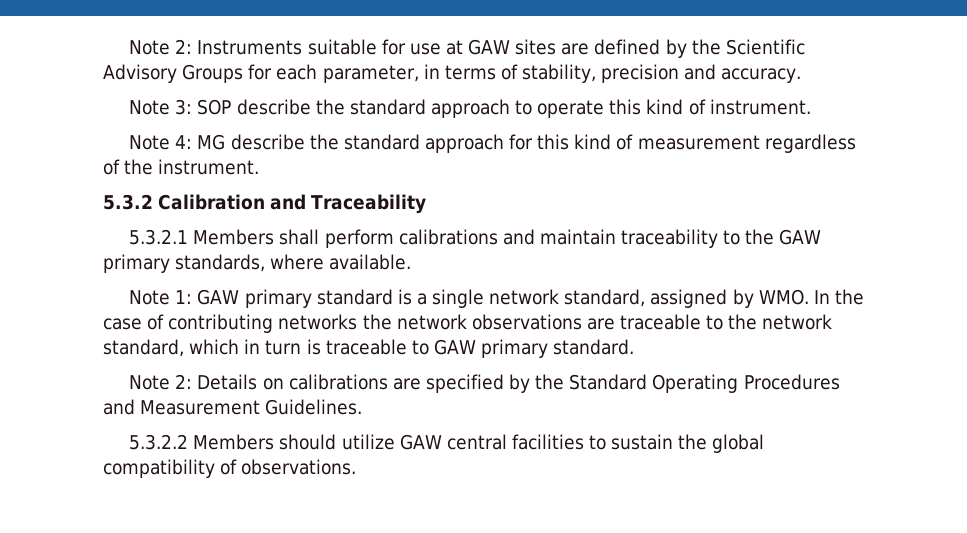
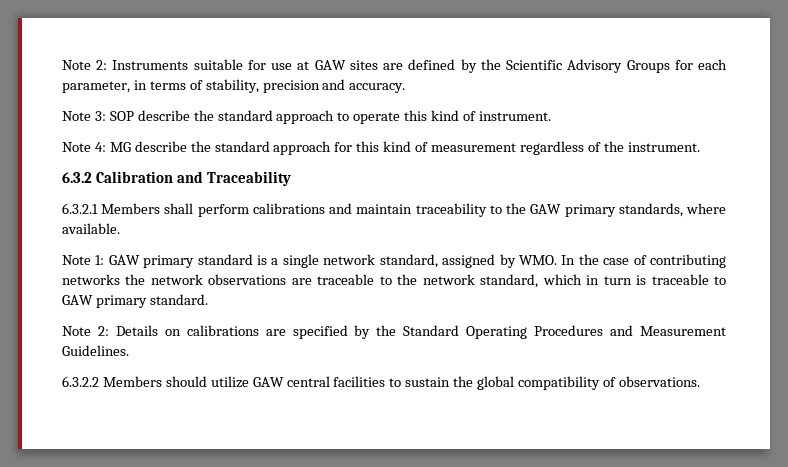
[103,194,153,210] 5.3.2 -> [62,172,92,183] 6.3.2
[129,229,189,245] 5.3.2.1 -> [62,203,98,214] 6.3.2.1
[129,434,189,450] 5.3.2.2 -> [62,376,99,387] 6.3.2.2

